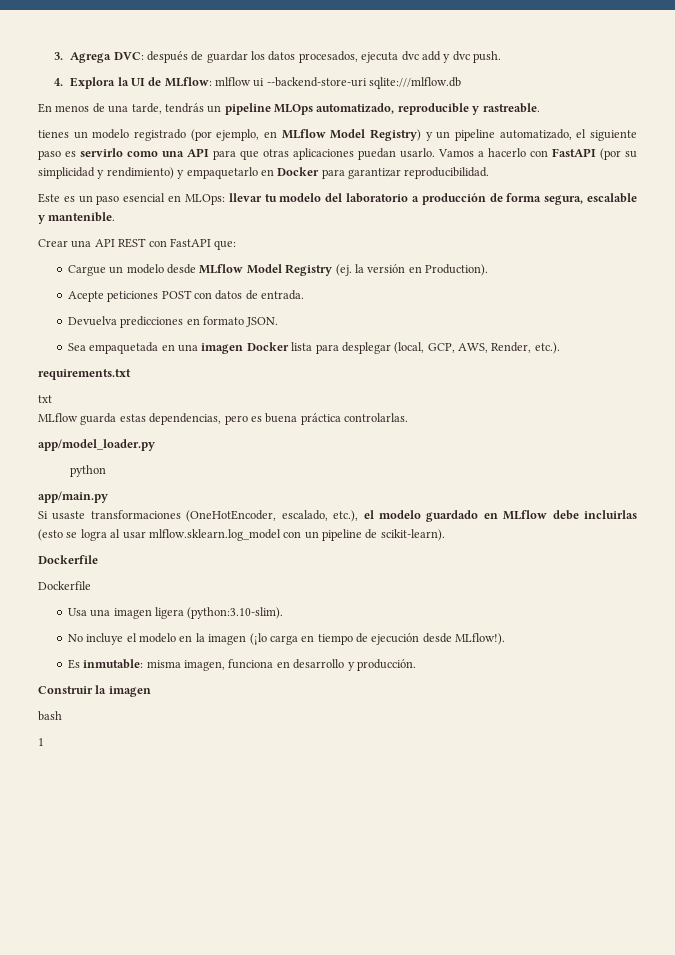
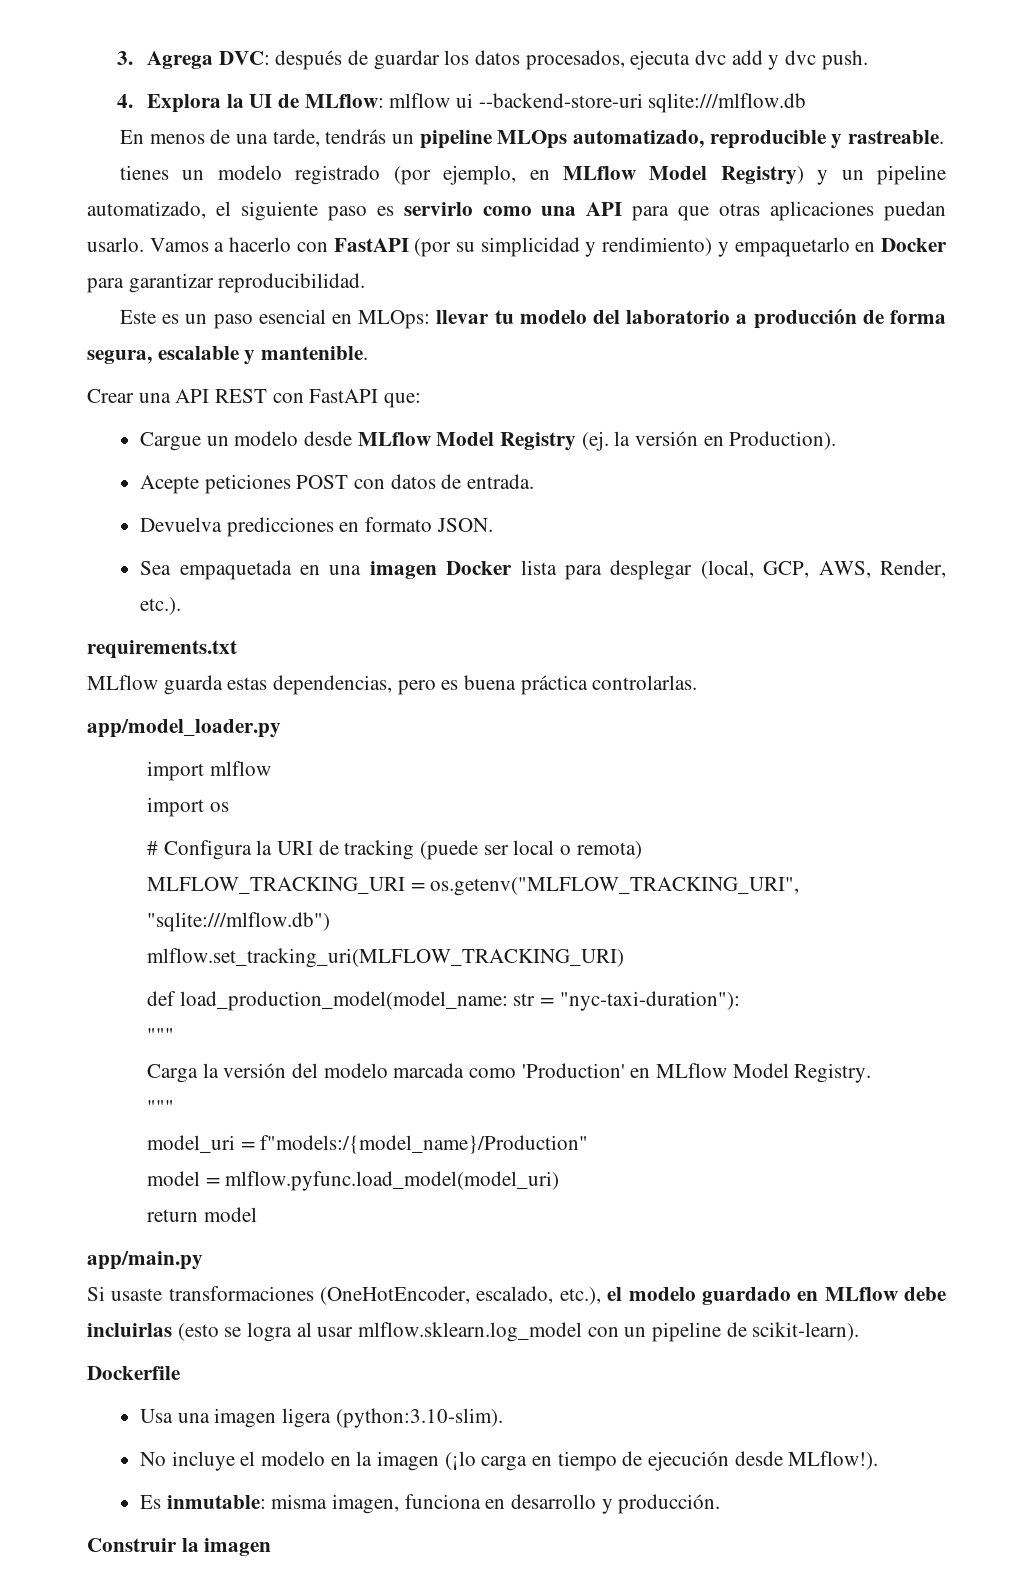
[38,395,52,403] // txt -> (237, 649) none
[70,465,107,477] python -> [146,761,271,781] [146,797,229,817] [146,840,642,860] [146,877,800,896] [146,912,330,932] [146,948,624,968] [146,991,740,1011] [146,1028,174,1042] [146,1063,872,1083] [146,1100,174,1114] [146,1135,589,1154] [146,1171,560,1191] [146,1207,257,1222] import mlflow // import os // # Configura la URI de tracking (puede ser local o remota) // MLFLOW_TRACKING_URI = os.getenv("MLFLOW_TRACKING_URI", "sqlite:///mlflow.db") // mlflow.set_tracking_uri(MLFLOW_TRACKING_URI) // def load_production_model(model_name: str = "nyc-taxi-duration"): // """ // Carga la versión del modelo marcada como 'Production' en MLflow Model Registry. // """ // model_uri = f"models:/{model_name}/Production" // model = mlflow.pyfunc.load_model(model_uri) // return model
[38,581,91,590] // Dockerfile -> (180, 1373) none
[38,711,62,721] [38,738,44,746] // bash // 1 -> (272, 1547) none

